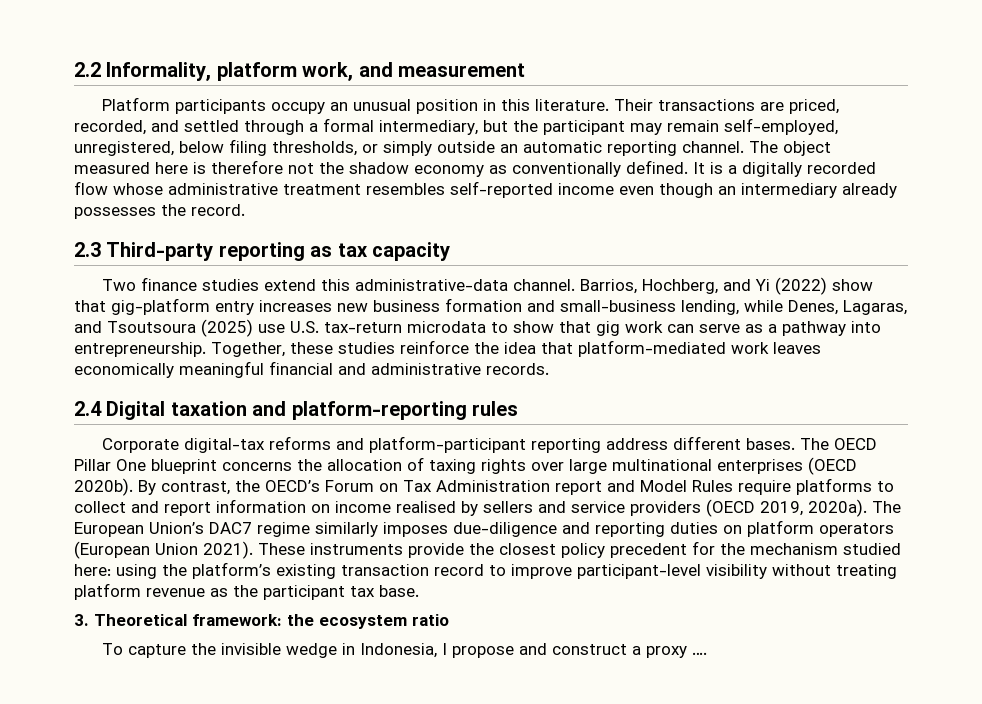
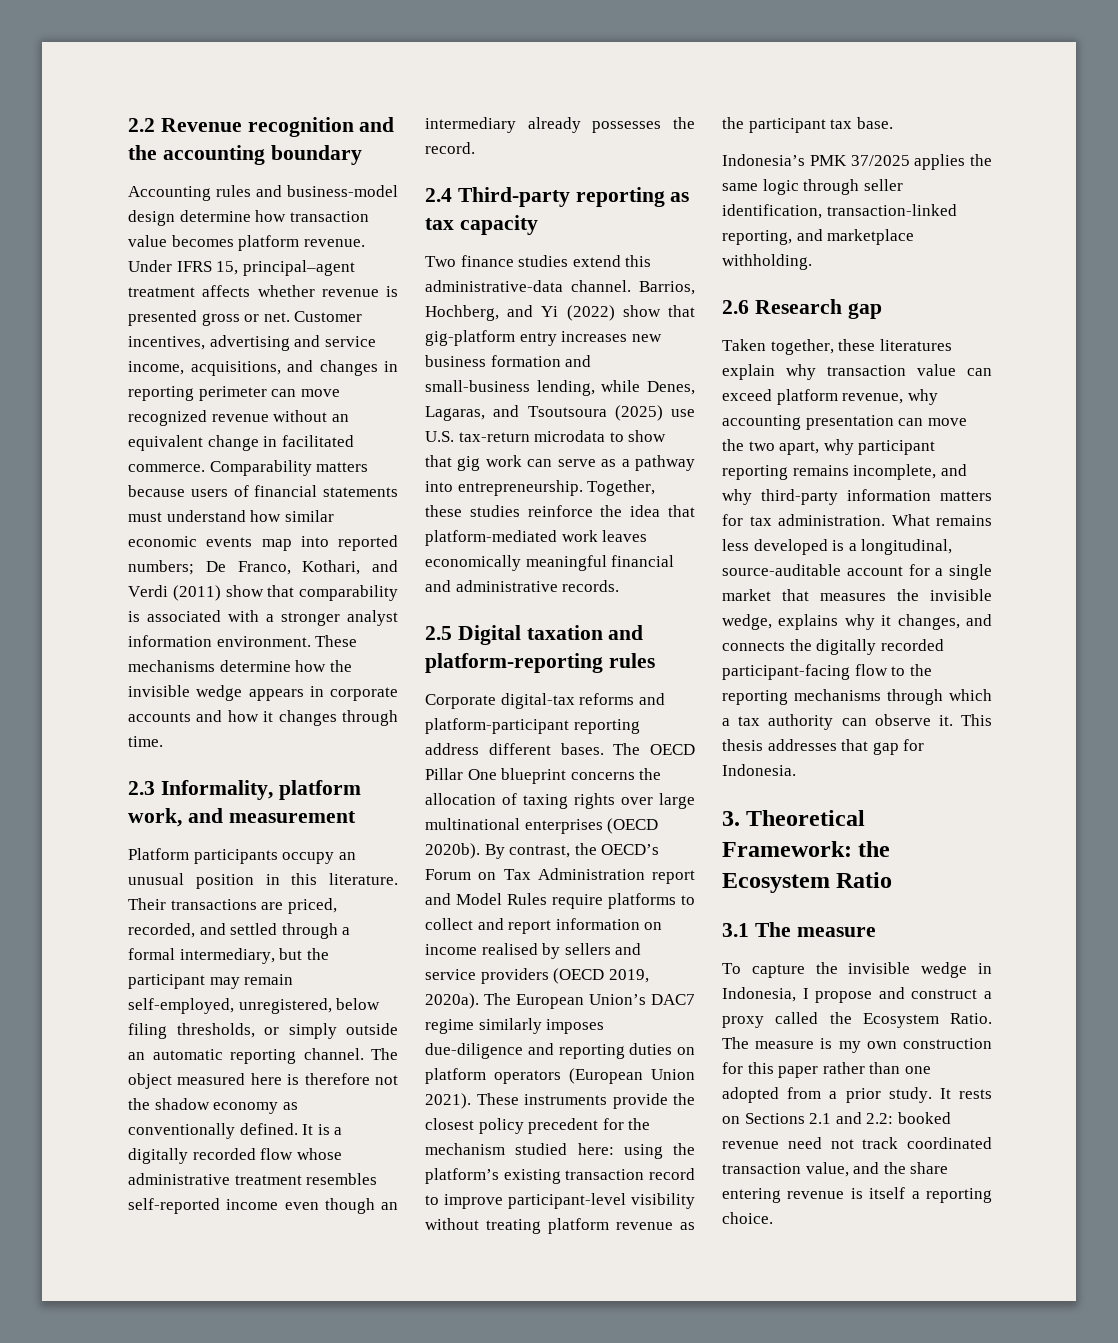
(101, 69) none -> [160,117,395,137] [128,145,362,165] [128,185,398,201] [128,210,369,226] [128,235,365,251] [128,260,355,276] [128,285,398,297] [128,310,363,326] [128,335,376,351] [128,360,398,376] [128,386,340,401] [128,410,349,426] [128,435,354,451] [128,460,369,476] [128,485,398,497] [128,510,334,522] [128,535,398,551] [128,560,398,575] [128,585,398,601] [128,610,398,626] [128,635,358,647] [128,660,352,672] [128,685,398,701] [128,710,398,726] [128,736,163,747] [128,781,155,795] Revenue recognition and the accounting boundary // Accounting rules and business-model design determine how transaction value becomes platform revenue. Under IFRS 15, principal–agent treatment affects whether revenue is presented gross or net. Customer incentives, advertising and service income, acquisitions, and changes in reporting perimeter can move recognized revenue without an equivalent change in facilitated commerce. Comparability matters because users of financial statements must understand how similar economic events map into reported numbers; De Franco, Kothari, and Verdi (2011) show that comparability is associated with a stronger analyst information environment. These mechanisms determine how the invisible wedge appears in corporate accounts and how it changes through time. // 2.3
[74,242,101,257] 2.3 -> [425,188,452,202] 2.4
[74,401,102,416] 2.4 -> [425,626,452,640] 2.5
[74,614,449,629] 3. Theoretical framework: the ecosystem ratio -> [722,154,992,170] [722,179,903,195] [722,204,957,219] [722,229,915,245] [722,254,812,270] [722,299,882,319] [722,339,952,355] [722,364,992,380] [722,389,938,405] [722,415,967,430] [722,439,936,455] [722,464,967,480] [722,489,992,505] [722,514,992,526] [722,539,953,555] [722,564,992,580] [722,589,992,601] [722,614,992,630] [722,639,944,655] [722,664,932,680] [722,689,992,705] [722,714,992,730] [722,739,925,755] [722,764,796,776] [722,810,866,826] [722,841,891,857] [722,872,893,893] [722,922,876,937] Indonesia’s PMK 37/2025 applies the same logic through seller identification, transaction-linked reporting, and marketplace withholding. // 2.6 Research gap // Taken together, these literatures explain why transaction value can exceed platform revenue, why accounting presentation can move the two apart, why participant reporting remains incomplete, and why third-party information matters for tax administration. What remains less developed is a longitudinal, source-auditable account for a single market that measures the invisible wedge, explains why it changes, and connects the digitally recorded participant-facing flow to the reporting mechanisms through which a tax authority can observe it. This thesis addresses that gap for Indonesia. // 3. Theoretical Framework: the Ecosystem Ratio // 3.1 The measure
[691,652,707,655] …. -> [775,1012,992,1028] [722,1037,992,1053] [722,1062,931,1078] [722,1087,992,1103] [722,1112,951,1124] [722,1137,992,1149] [722,1162,949,1177] [722,1187,992,1203] [722,1212,773,1224] called the Ecosystem Ratio. The measure is my own construction for this paper rather than one adopted from a prior study. It rests on Sections 2.1 and 2.2: booked revenue need not track coordinated transaction value, and the share entering revenue is itself a reporting choice.

